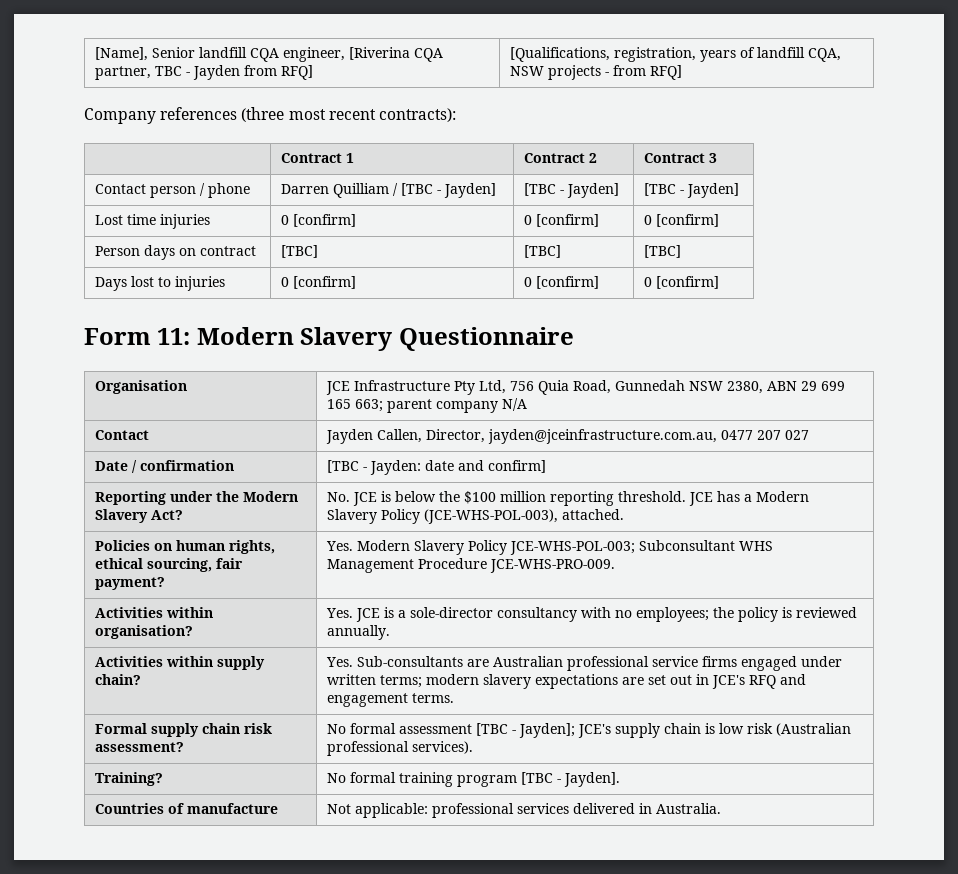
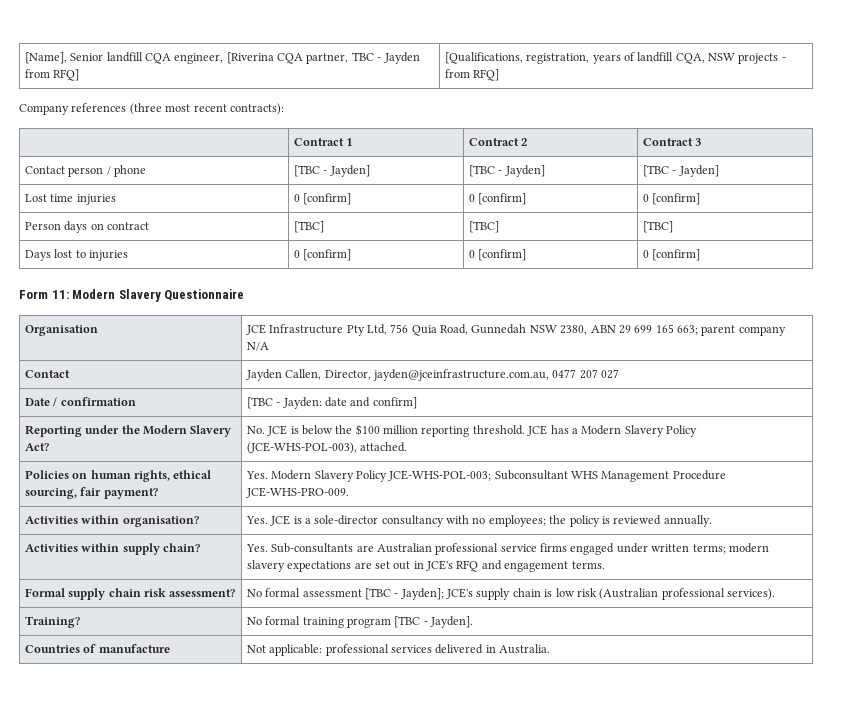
[281,183,399,198] Darren Quilliam / -> (146, 171) none

